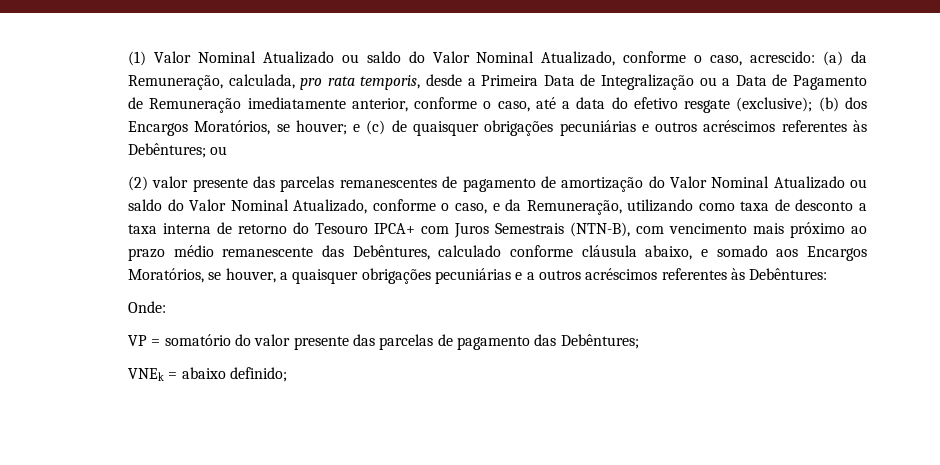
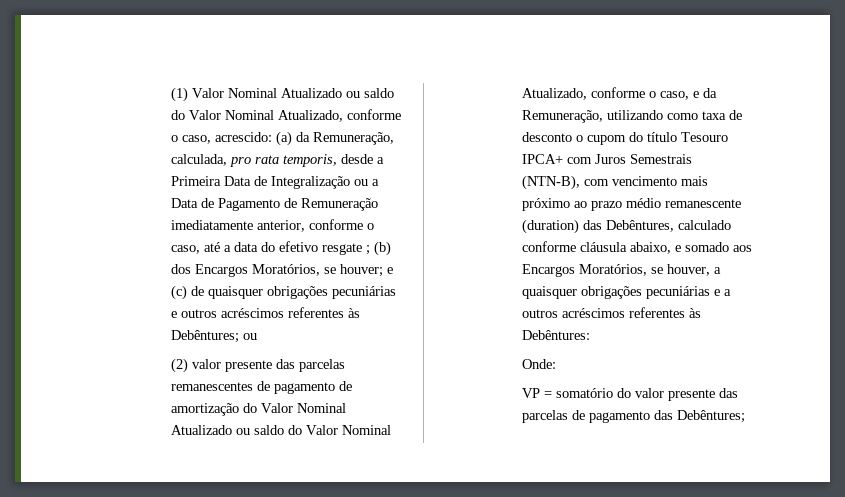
[736,97,813,112] (exclusive); -> [366,245,371,255] ;
[859,203,868,211] [127,222,309,234] a taxa interna de retorno do -> [576,132,678,145] o cupom do título
(314, 252) none -> [522,219,580,234] (duration)
[127,367,287,382] // VNEk = abaixo definido; -> (746, 416) none

